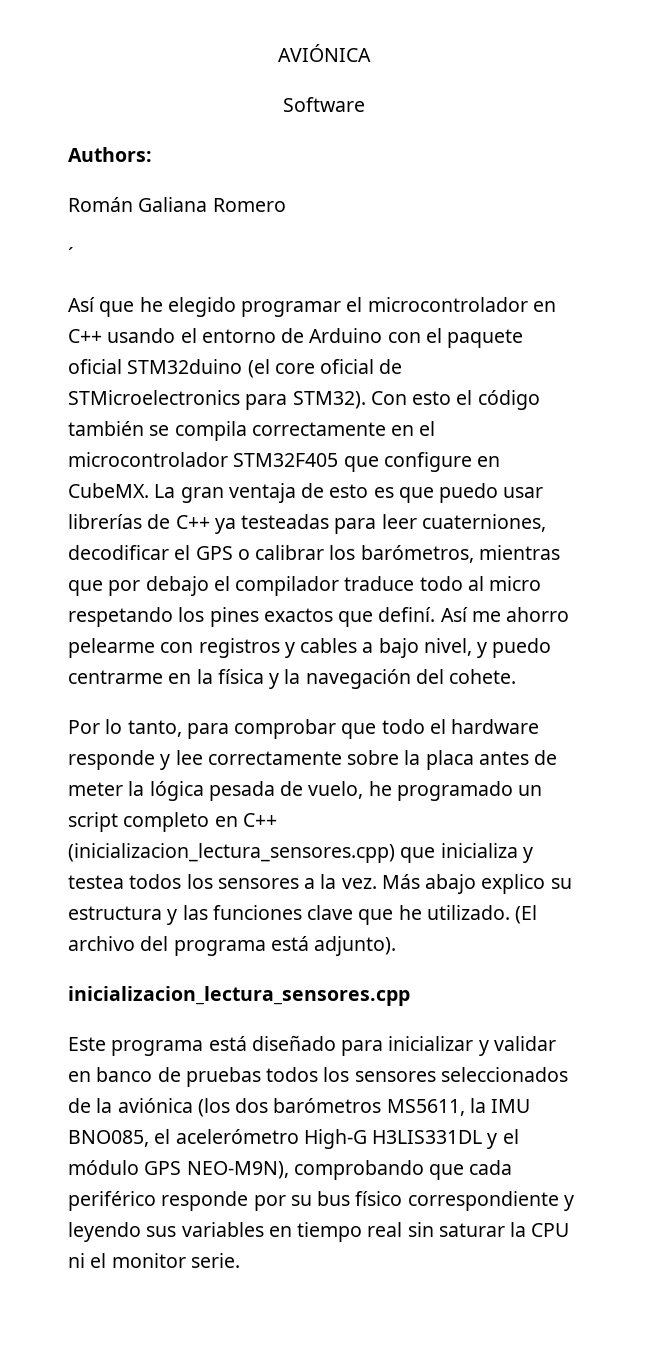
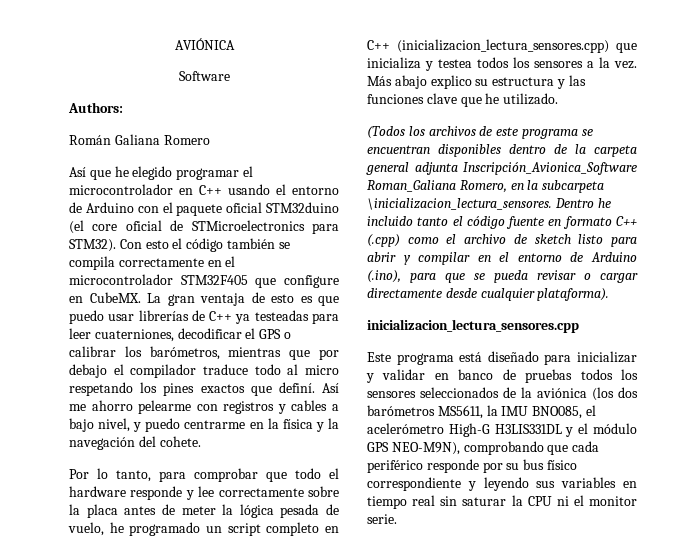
[68,247,73,262] // ´ -> (210, 140) none
[515,905,538,924] [68,936,397,956] (El archivo del programa está adjunto). -> [367,126,593,139] [367,144,637,157] [366,162,637,175] [367,180,605,193] [367,198,611,210] [367,216,637,229] [367,234,637,247] [367,252,637,265] [367,270,638,283] [367,288,610,301] // (Todos los archivos de este programa se encuentran disponibles dentro de la carpeta general adjunta Inscripción_Avionica_Software Roman_Galiana Romero, en la subcarpeta \inicializacion_lectura_sensores. Dentro he incluido tanto el código fuente en formato C++ (.cpp) como el archivo de sketch listo para abrir y compilar en el entorno de Arduino (.ino), para que se pueda revisar o cargar directamente desde cualquier plataforma).

